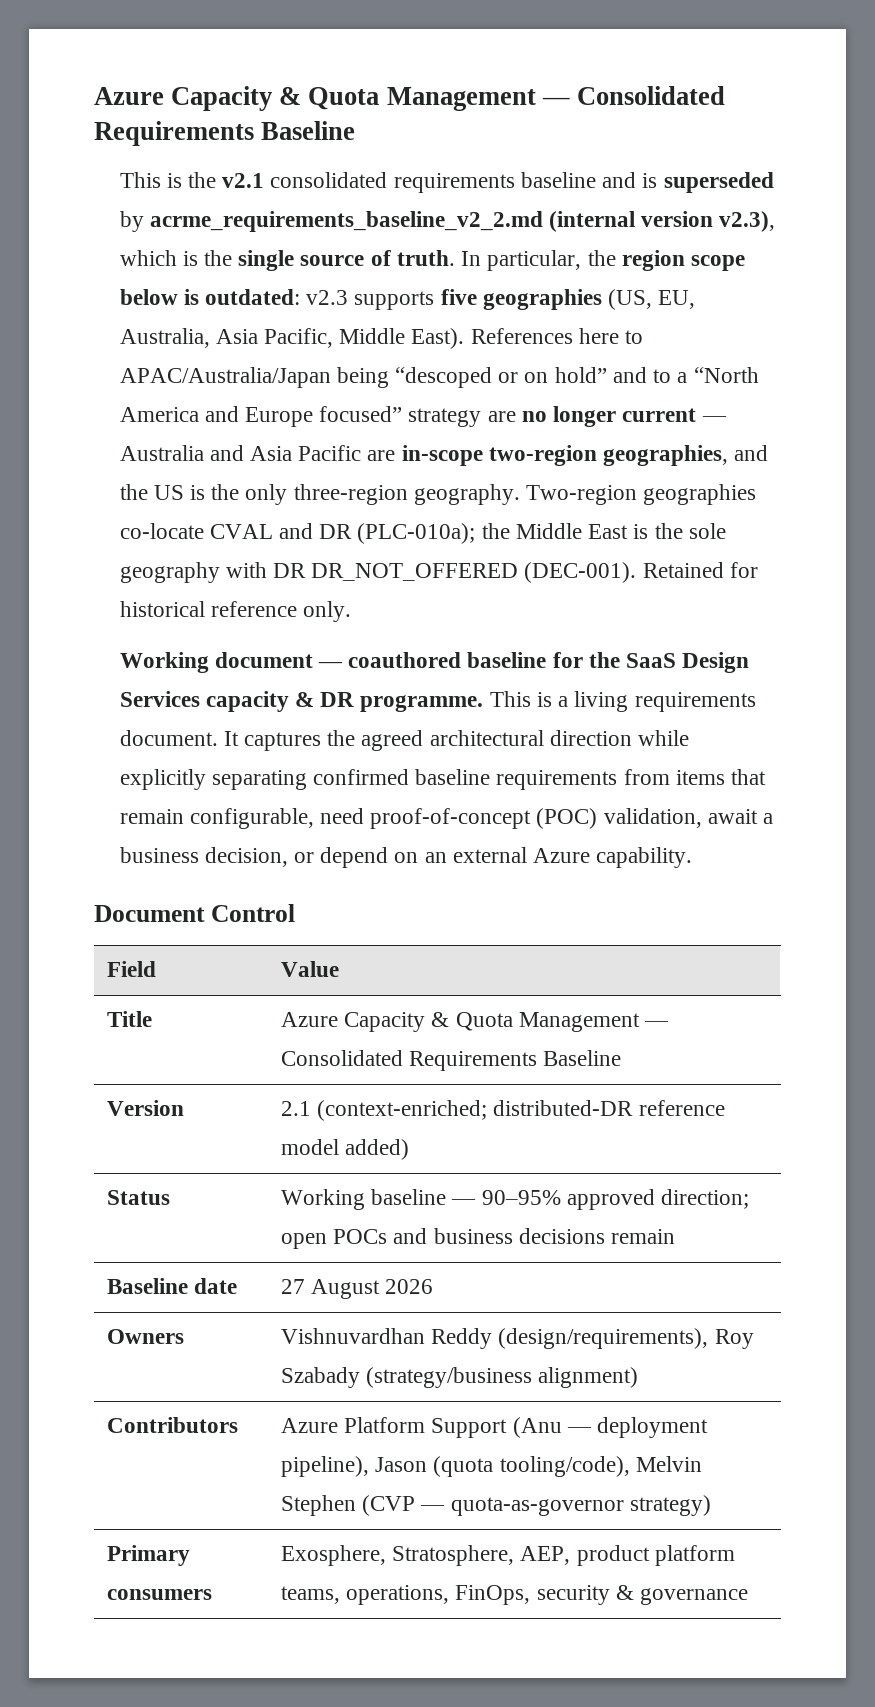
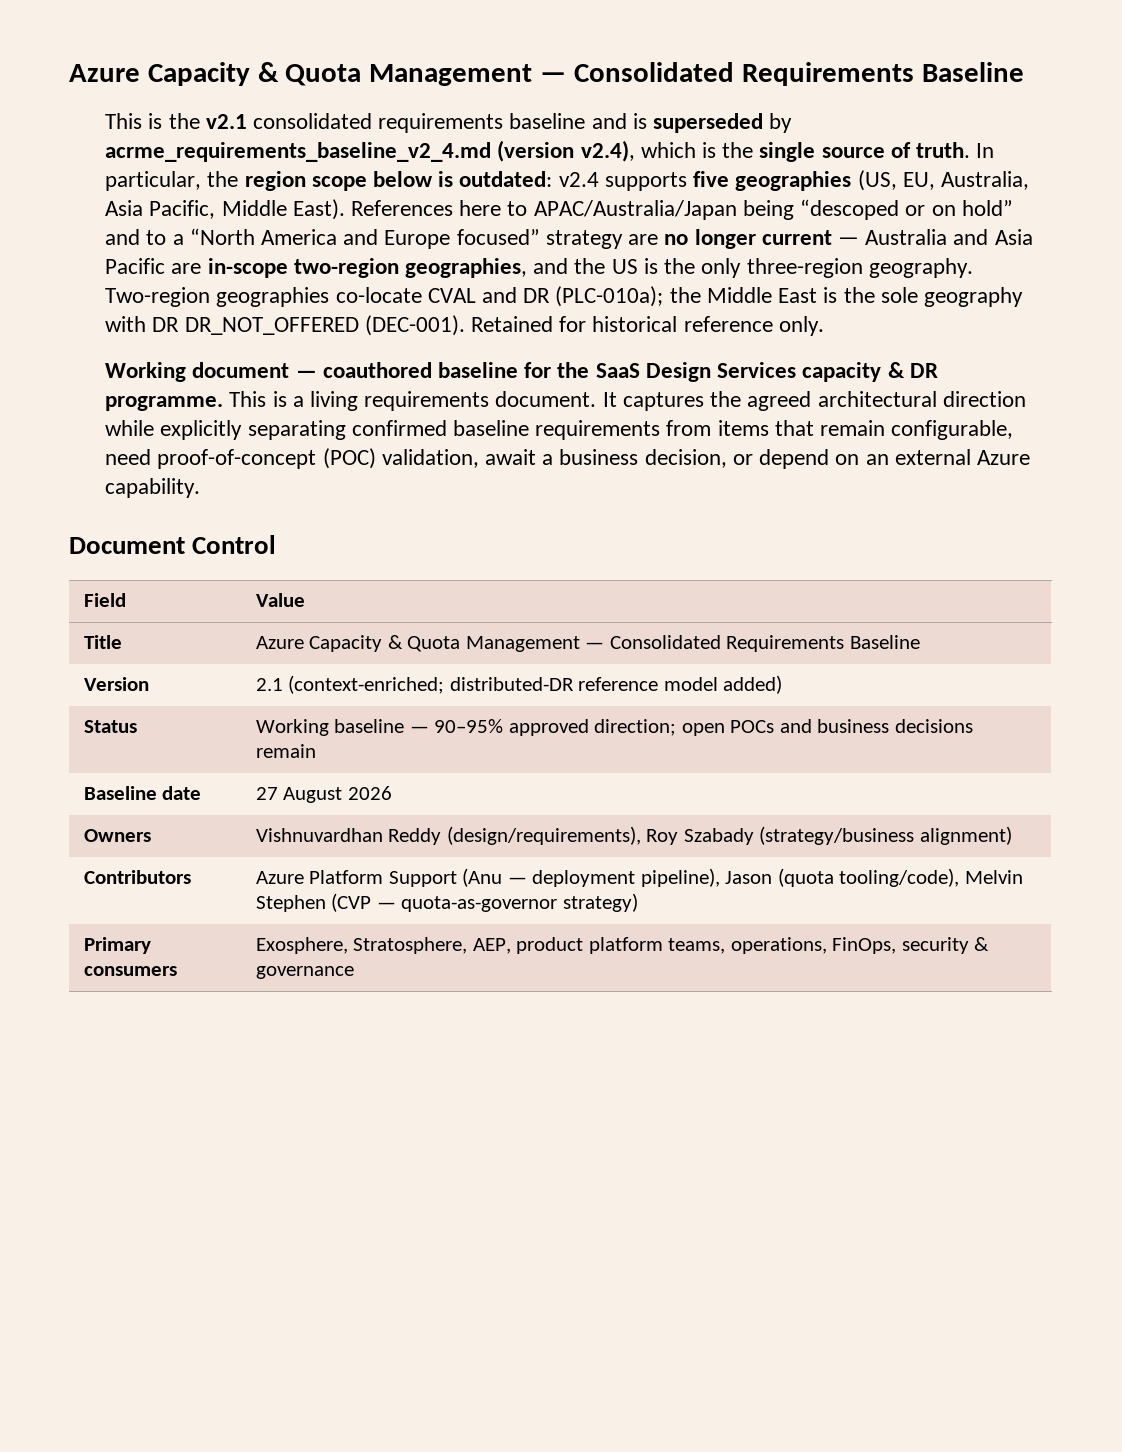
[149,211,776,232] acrme_requirements_baseline_v2_2.md (internal version v2.3), -> [105,140,635,162] acrme_requirements_baseline_v2_4.md (version v2.4),
[306,290,349,305] v2.3 -> [558,172,599,187] v2.4

